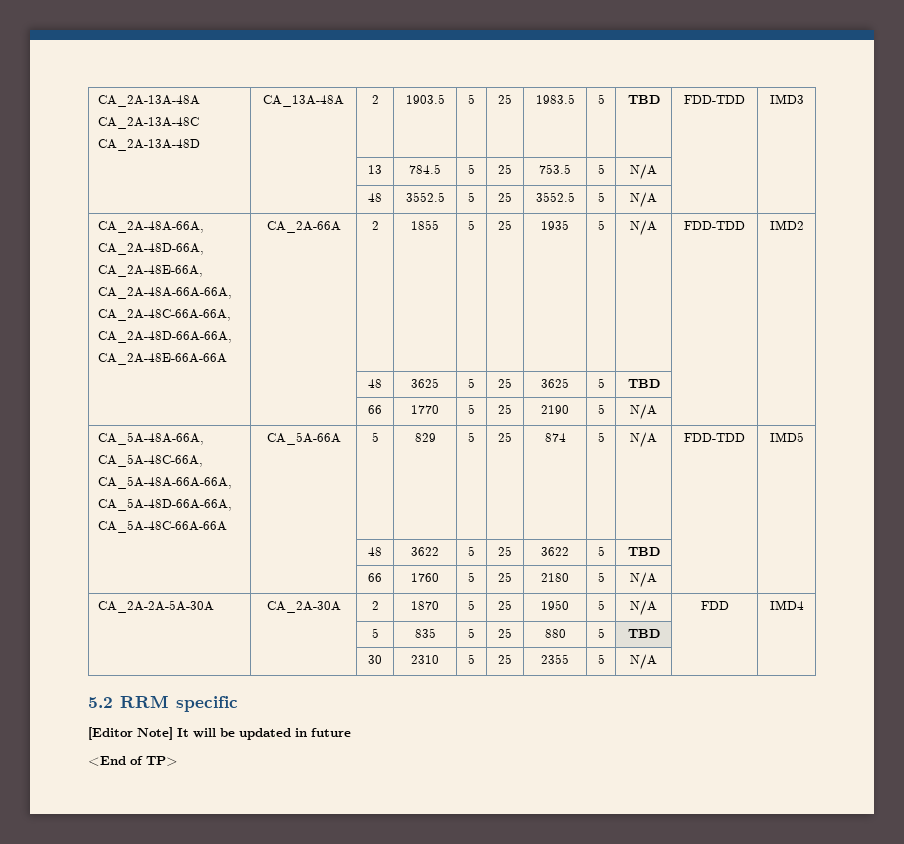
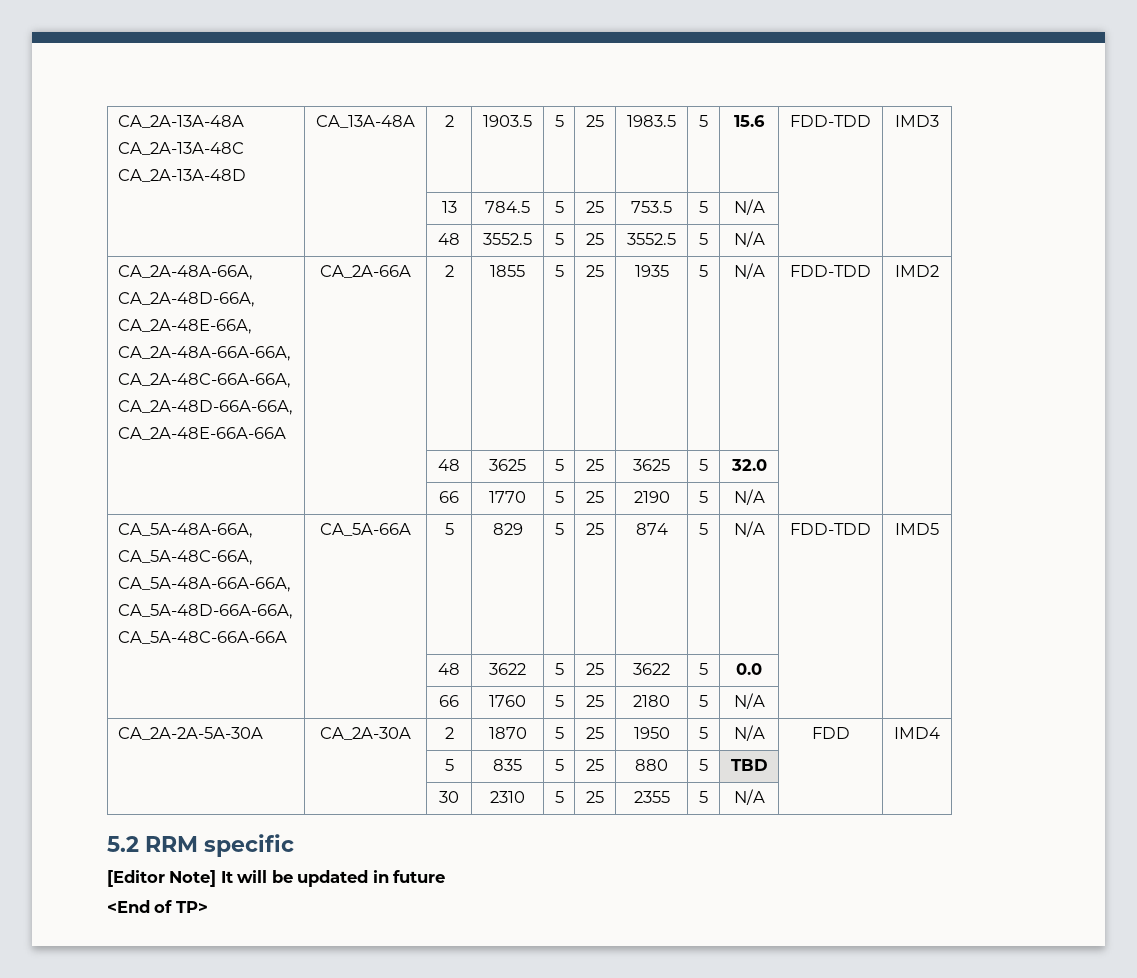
[627,95,660,104] TBD -> [733,115,765,127] 15.6
[627,379,660,388] TBD -> [730,459,767,471] 32.0
[627,547,660,556] TBD -> [736,663,763,675] 0.0

